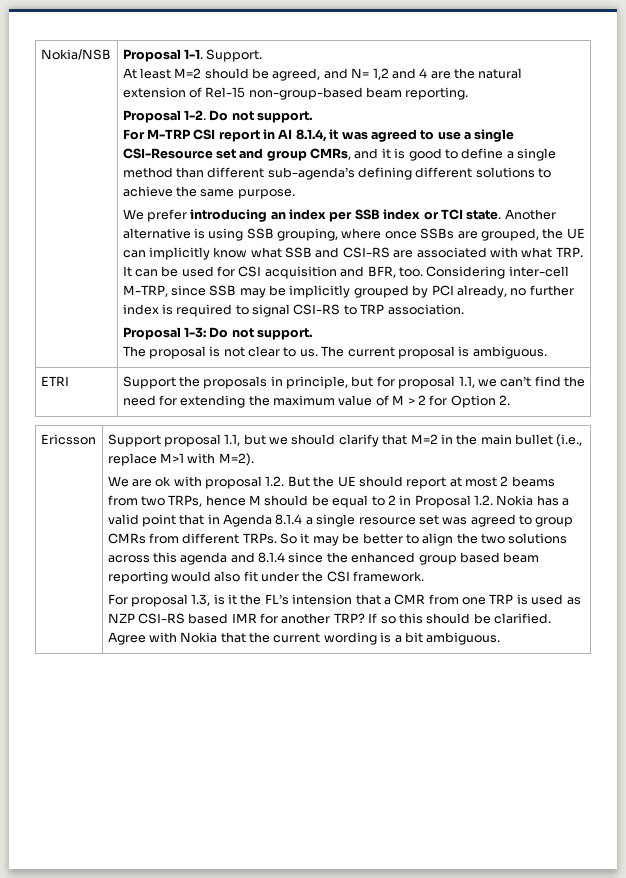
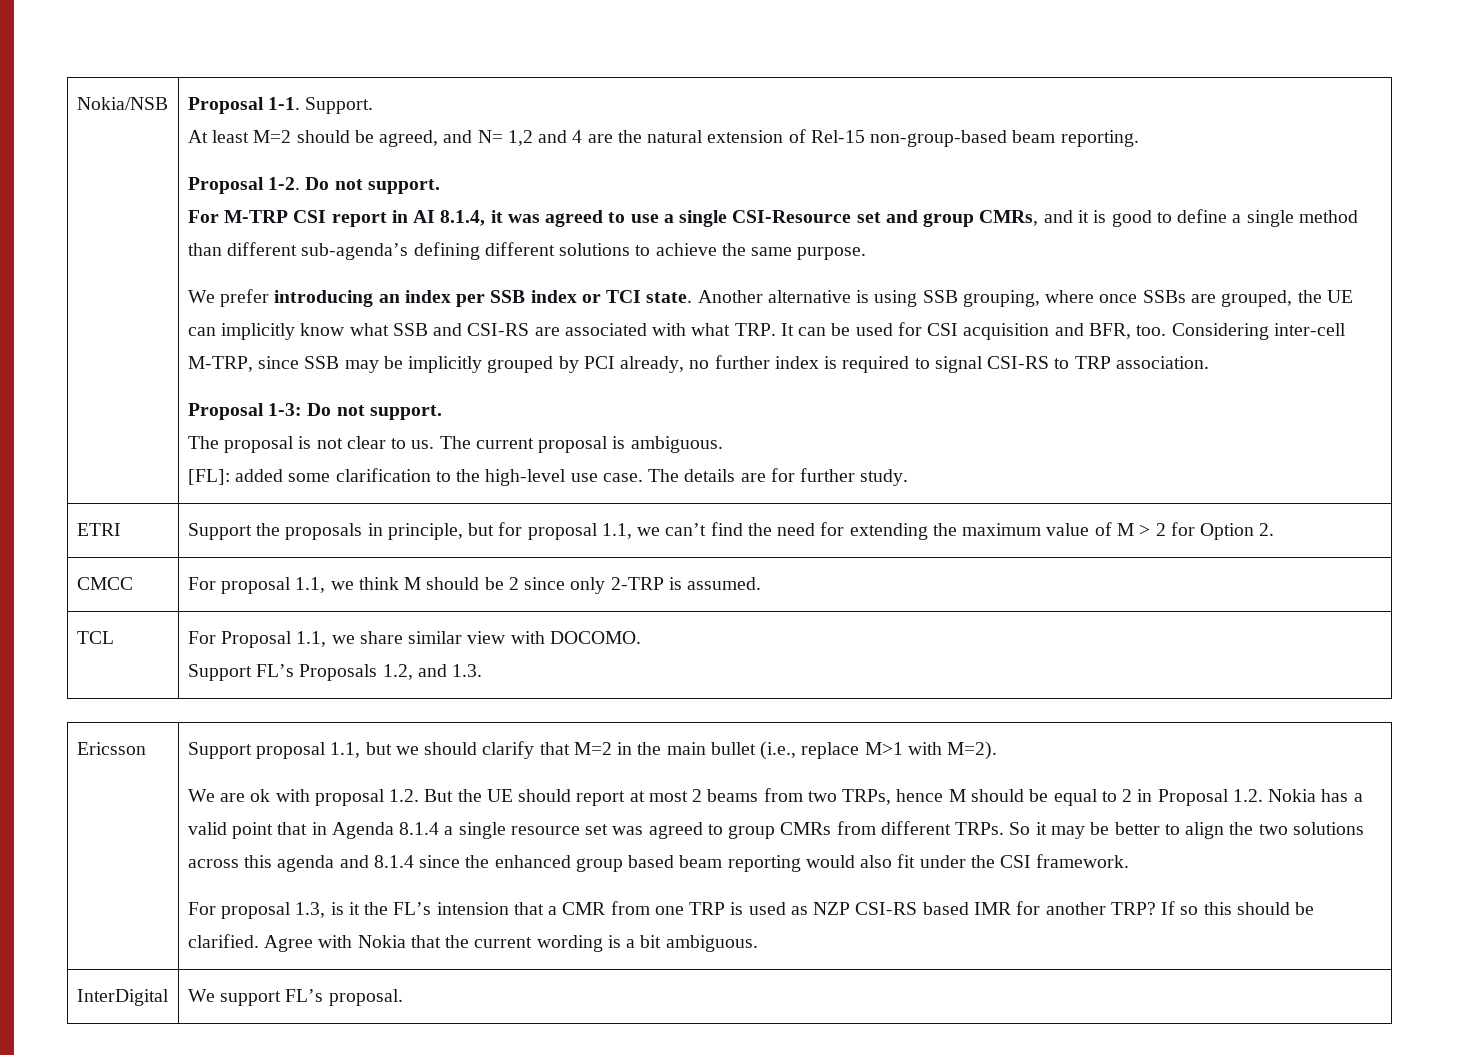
(547, 352) none -> [187,468,909,486] // [FL]: added some clarification to the high-level use case. The details are for further study.
(511, 400) none -> [76,577,133,590] [187,577,762,594] [76,631,114,644] [187,631,641,648] [187,664,483,681] // CMCC | For proposal 1.1, we think M should be 2 since only 2-TRP is assumed. // TCL | For Proposal 1.1, we share similar view with DOCOMO. // Support FL’s Proposals 1.2, and 1.3.
(501, 638) none -> [76,989,169,1006] [187,989,403,1006] // InterDigital | We support FL’s proposal.

